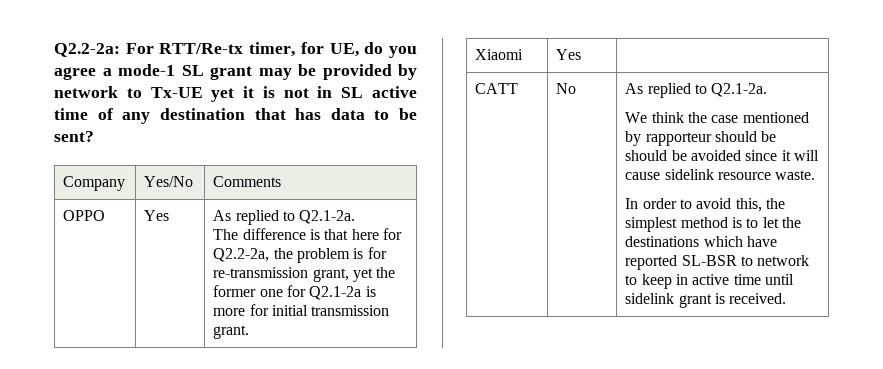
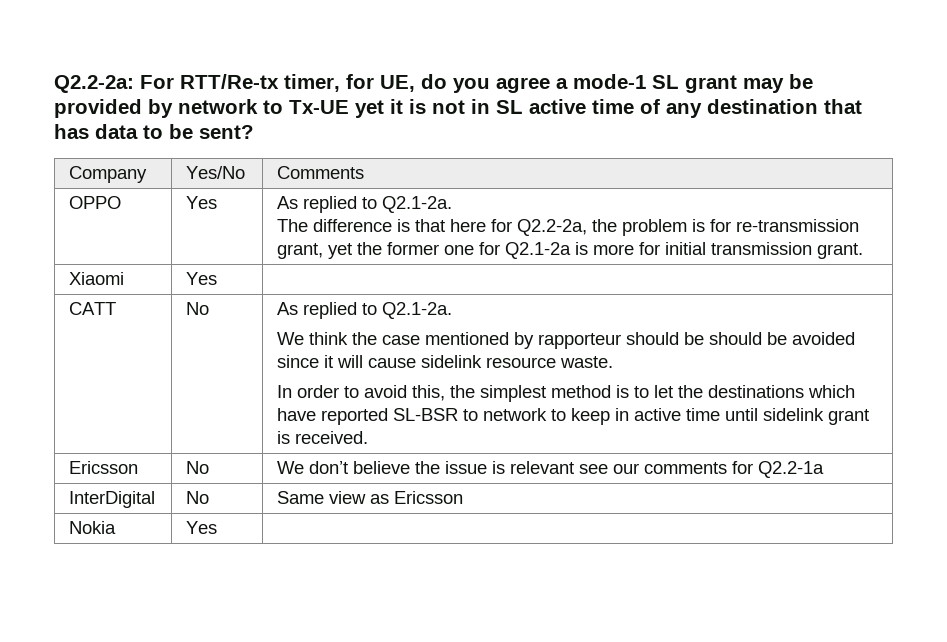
(787, 298) none -> [69,461,139,474] [186,461,210,474] [277,461,825,478] [69,491,156,508] [186,491,210,504] [277,491,464,504] [69,521,117,534] [186,521,218,534] // Ericsson | No | We don’t believe the issue is relevant see our comments for Q2.2-1a // InterDigital | No | Same view as Ericsson // Nokia | Yes |

